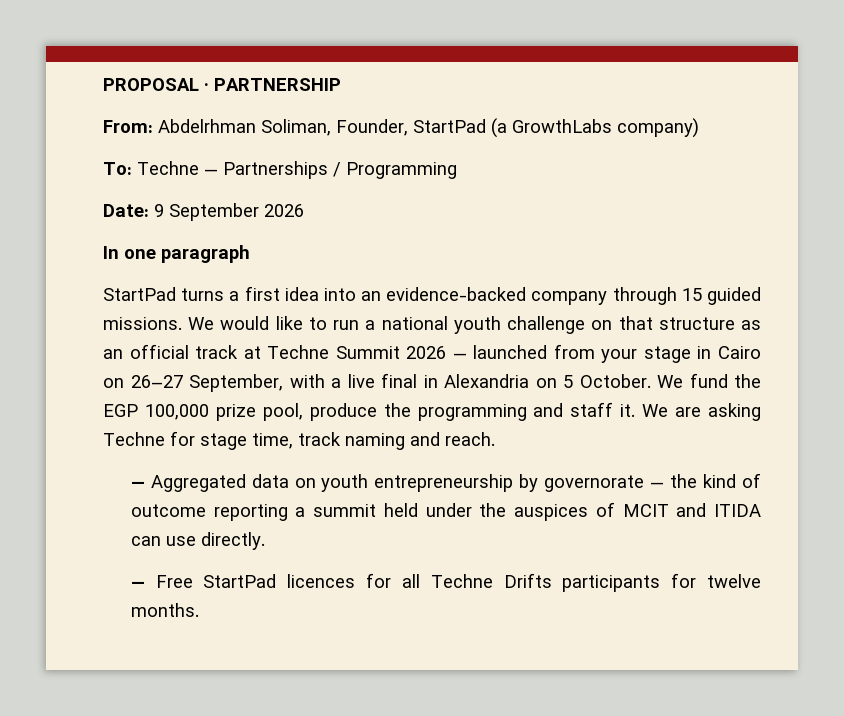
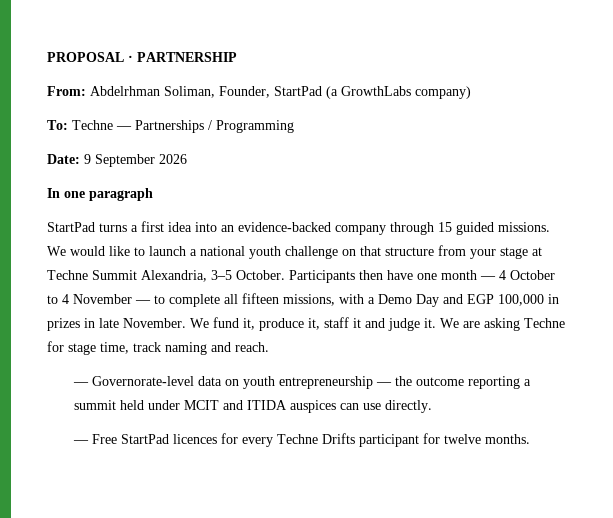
[333,320,360,330] run -> [149,246,186,256] launch
[741,320,762,330] [103,344,762,363] [103,373,761,392] [103,402,614,421] as an official track at Techne Summit 2026 — launched from your stage in Cairo on 26–27 September, with a live final in Alexandria on 5 October. We fund the EGP 100,000 prize pool, produce the programming and staff -> [438,245,542,259] [47,270,555,283] [47,293,559,307] [47,317,420,331] from your stage at Techne Summit Alexandria, 3–5 October. Participants then have one month — 4 October to 4 November — to complete all fifteen missions, with a Demo Day and EGP 100,000 in prizes in late November. We fund it, produce it, staff it and judge
[150,474,246,492] Aggregated -> [91,376,194,386] Governorate-level
[519,473,762,492] by governorate — the kind of -> [375,376,412,386] — the
[479,502,615,521] the auspices of -> (180, 405) none
(761, 510) none -> [289,400,336,413] auspices
[401,574,420,588] all -> [241,437,273,447] every
[562,575,661,592] participants -> [358,434,419,447] participant

